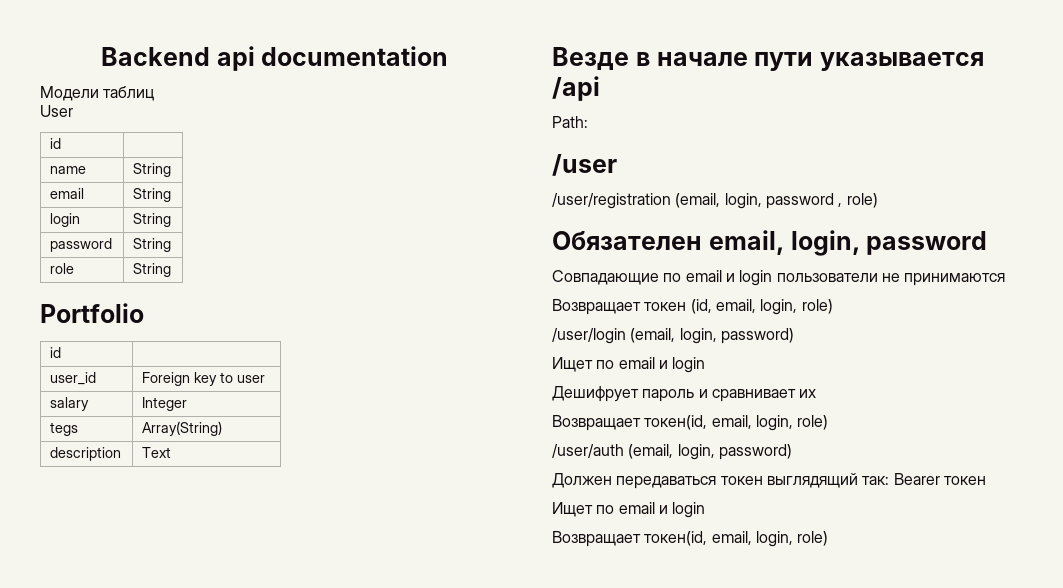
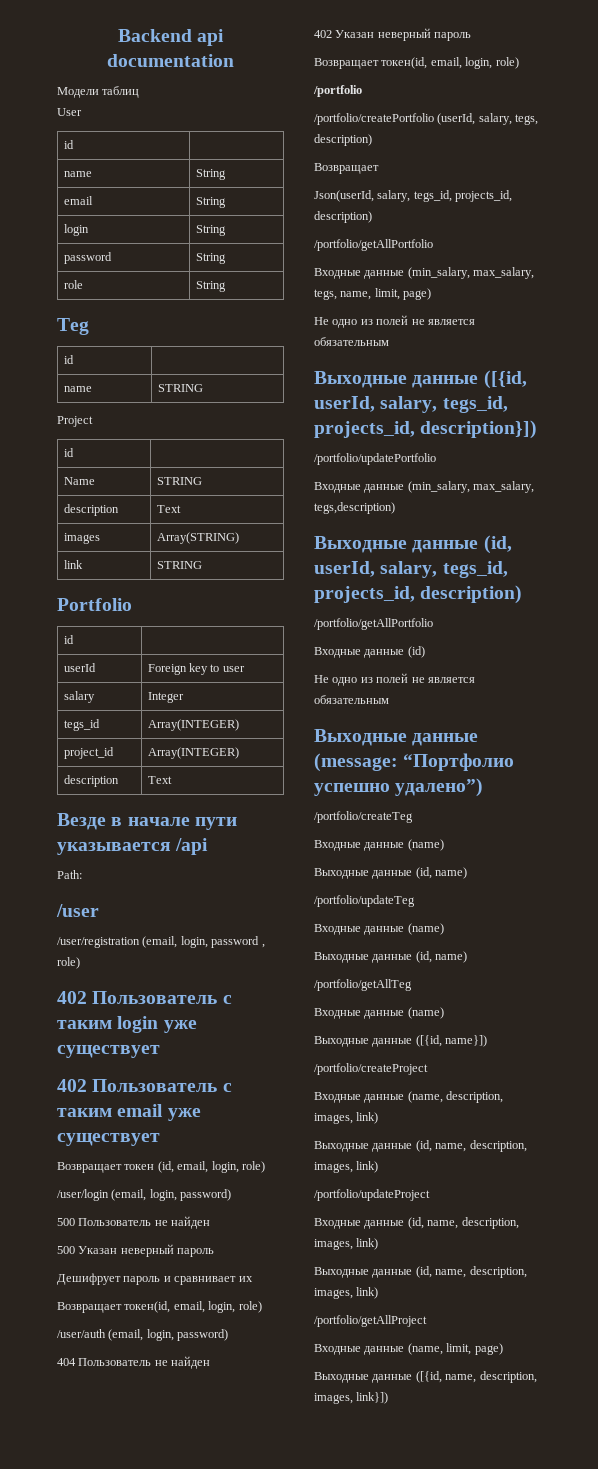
(172, 270) none -> [57,318,89,335] [63,355,74,364] [63,386,92,392] [157,384,203,392] [57,416,93,427] [63,448,74,457] [63,477,95,485] [156,477,202,485] [63,504,119,516] [156,505,181,513] [63,533,100,544] [156,532,239,544] [63,560,83,569] [156,561,202,569] // Teg // id | // name | STRING // Project // id | // Name | STRING // description | Text // images | Array(STRING) // link | STRING
[50,372,97,385] user_id -> [63,663,96,672] userId
[50,422,79,436] [142,421,223,436] tegs | Array(String) -> [63,719,100,731] [147,719,239,731] [63,747,114,759] [147,747,239,759] tegs_id | Array(INTEGER) // project_id | Array(INTEGER)
[552,230,988,256] [552,270,1006,286] Обязателен email, login, password // Совпадающие по email и login пользователи не принимаются -> [57,991,232,1004] [57,1016,197,1033] [57,1045,160,1058] [57,1079,232,1092] [57,1104,201,1121] [57,1133,160,1146] 402 Пользователь с таким login уже существует // 402 Пользователь с таким email уже существует
[552,357,706,373] Ищет по email и login -> [57,1216,211,1229] [57,1244,215,1257] 500 Пользователь не найден // 500 Указан неверный пароль
[552,473,986,489] [552,502,706,518] [552,531,829,547] Должен передаваться токен выглядящий так: Bearer токен // Ищет по email и login // Возвращает токен(id, email, login, role) -> [57,1356,211,1369] [314,28,472,41] [314,57,519,69] [313,85,362,97] [314,113,539,125] [314,134,372,146] [314,163,379,174] [314,190,513,202] [314,211,372,223] [314,239,433,251] [314,267,535,279] [314,288,432,300] [314,315,475,328] [314,337,389,346] [314,370,527,389] [314,396,508,413] [314,420,538,439] [314,453,436,465] [314,481,535,493] [314,502,395,514] [314,535,512,554] [314,561,508,578] [314,585,523,604] [314,618,433,630] [314,646,425,658] [314,673,475,686] [314,695,389,704] [314,729,479,746] [314,753,515,772] [314,778,484,797] [314,811,413,823] [314,839,444,851] [314,867,468,879] [314,895,415,907] [314,923,444,935] [314,951,468,963] [314,979,412,991] [314,1007,444,1019] [314,1035,488,1047] [314,1063,428,1075] [314,1091,504,1103] [314,1112,379,1124] [314,1140,527,1152] [314,1161,379,1173] [314,1189,430,1201] [314,1217,519,1229] [314,1238,379,1250] [314,1266,527,1278] [314,1287,379,1299] [314,1315,427,1327] [314,1343,503,1355] [314,1371,537,1383] [314,1392,389,1404] 404 Пользователь не найден // 402 Указан неверный пароль // Возвращает токен(id, email, login, role) // /portfolio // /portfolio/createPortfolio (userId, salary, tegs, description) // Возвращает // Json(userId, salary, tegs_id, projects_id, description) // /portfolio/getAllPortfolio // Входные данные (min_salary, max_salary, tegs, name, limit, page) // Не одно из полей не является обязательным // Выходные данные ([{id, userId, salary, tegs_id, projects_id, description}]) // /portfolio/updatePortfolio // Входные данные (min_salary, max_salary, tegs,description) // Выходные данные (id, userId, salary, tegs_id, projects_id, description) // /portfolio/getAllPortfolio // Входные данные (id) // Не одно из полей не является обязательным // Выходные данные (message: “Портфолио успешно удалено”) // /portfolio/createTeg // Входные данные (name) // Выходные данные (id, name) // /portfolio/updateTeg // Входные данные (name) // Выходные данные (id, name) // /portfolio/getAllTeg // Входные данные (name) // Выходные данные ([{id, name}]) // /portfolio/createProject // Входные данные (name, description, images, link) // Выходные данные (id, name, description, images, link) // /portfolio/updateProject // Входные данные (id, name, description, images, link) // Выходные данные (id, name, description, images, link) // /portfolio/getAllProject // Входные данные (name, limit, page) // Выходные данные ([{id, name, description, images, link}])

